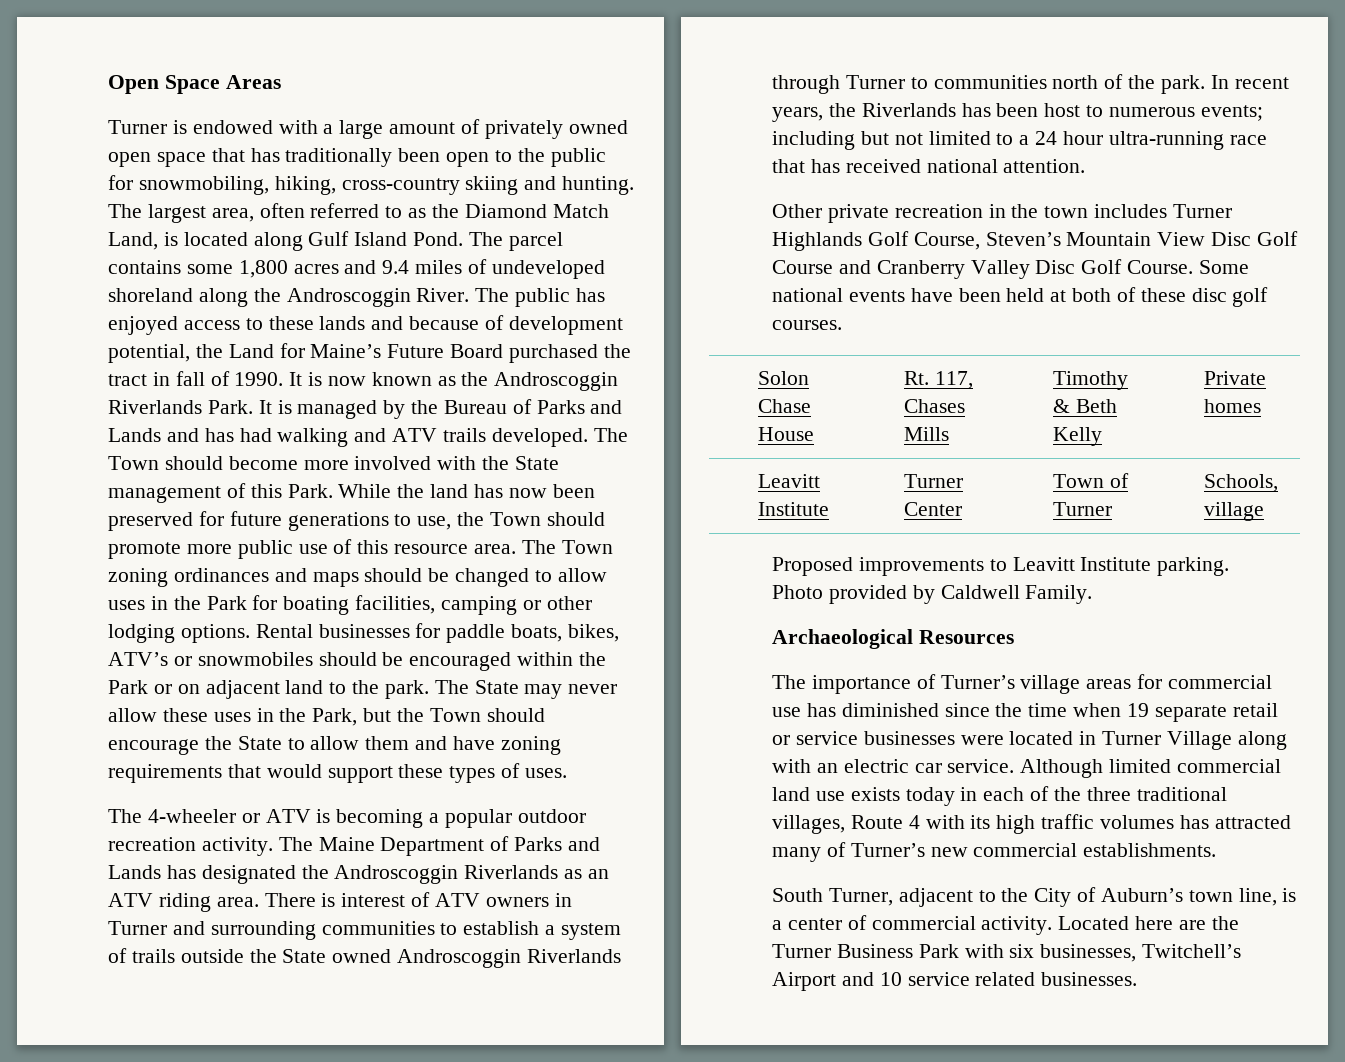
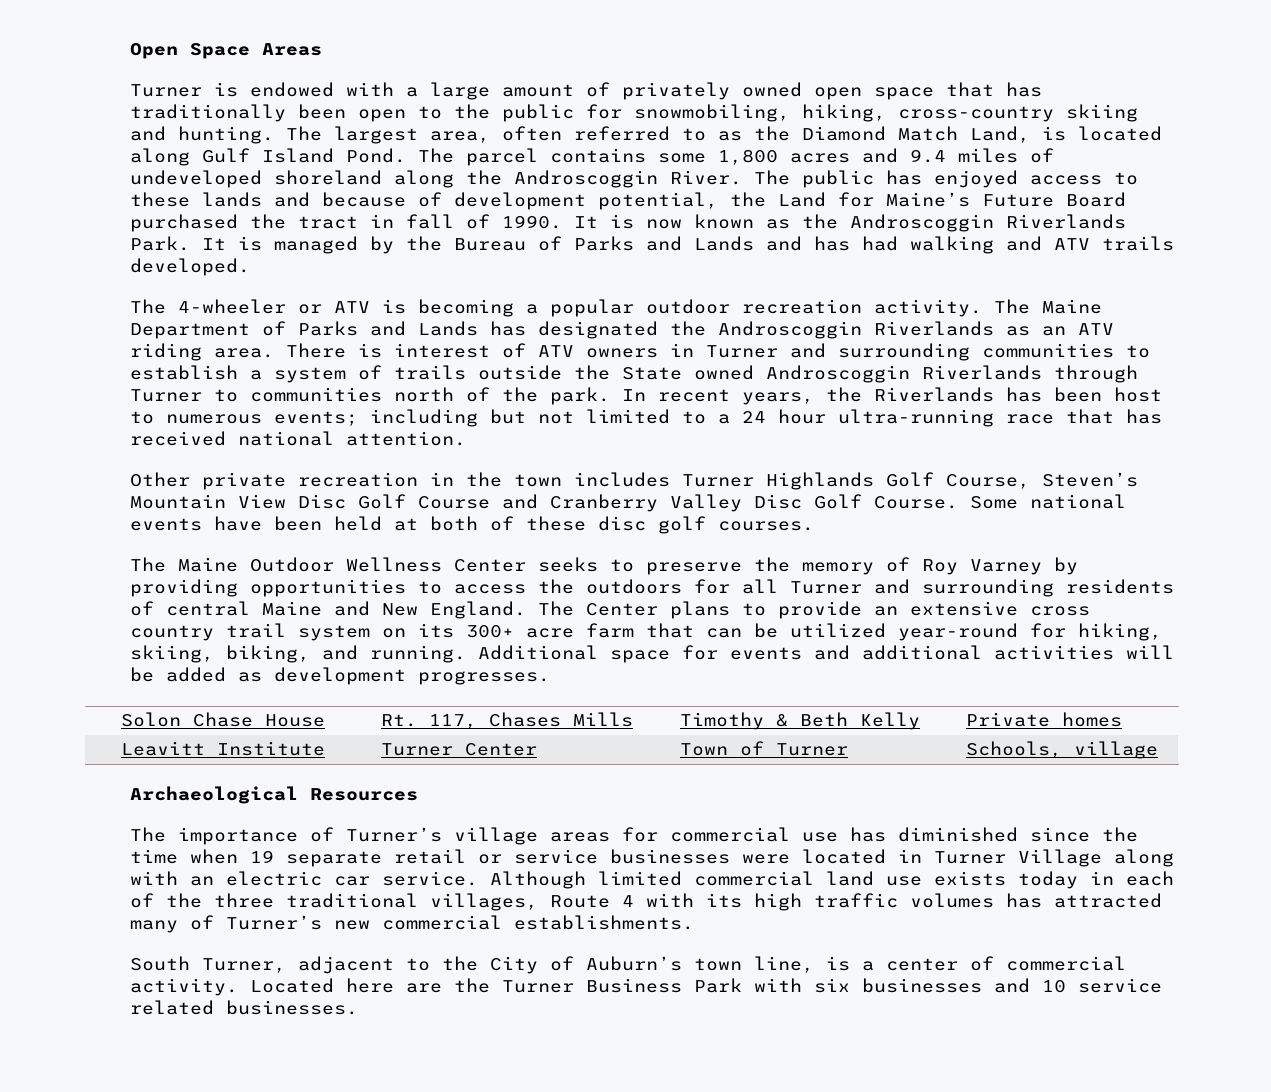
[593,428,628,442] [108,456,559,470] [108,483,595,503] [108,511,605,531] [108,539,613,559] [108,568,607,587] [108,595,592,615] [108,623,619,643] [108,652,606,671] [108,680,618,699] [108,708,545,726] [108,736,561,755] [108,763,567,783] The Town should become more involved with the State management of this Park. While the land has now been preserved for future generations to use, the Town should promote more public use of this resource area. The Town zoning ordinances and maps should be changed to allow uses in the Park for boating facilities, camping or other lodging options. Rental businesses for paddle boats, bikes, ATV’s or snowmobiles should be encouraged within the Park or on adjacent land to the park. The State may never allow these uses in the Park, but the Town should encourage the State to allow them and have zoning requirements that would support these types of uses. -> (250, 267) none
(843, 325) none -> [129,557,1078,575] [129,579,1174,597] [129,601,1090,619] [129,623,1162,641] [129,645,1174,663] [129,667,550,685] // The Maine Outdoor Wellness Center seeks to preserve the memory of Roy Varney by providing opportunities to access the outdoors for all Turner and surrounding residents of central Maine and New England. The Center plans to provide an extensive cross country trail system on its 300+ acre farm that can be utilized year-round for hiking, skiing, biking, and running. Additional space for events and additional activities will be added as development progresses.
[772,557,1230,576] [772,585,1093,604] // Proposed improvements to Leavitt Institute parking. // Photo provided by Caldwell Family. -> (1159, 750) none
[1040,944,1242,962] [772,972,837,991] businesses, Twitchell’s Airport -> [861,978,982,993] businesses

